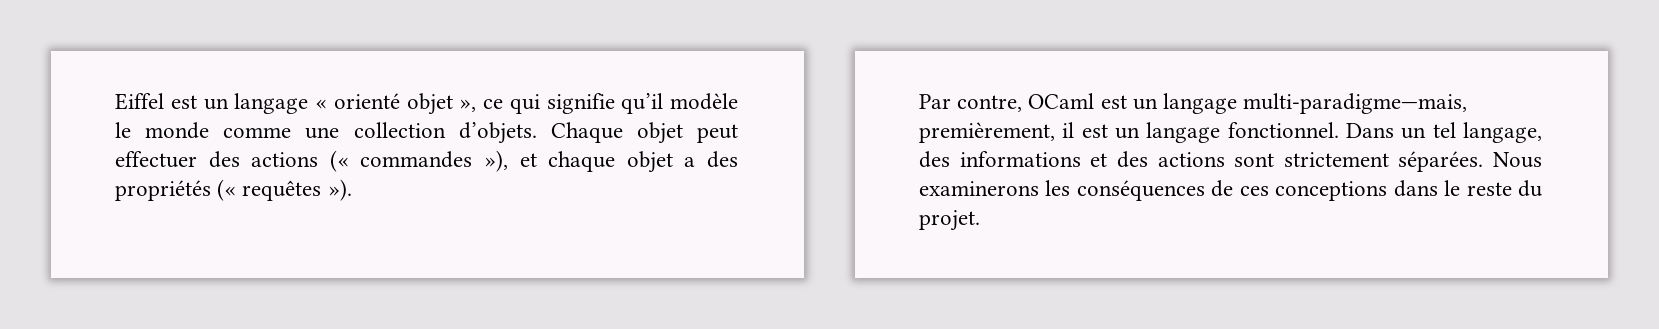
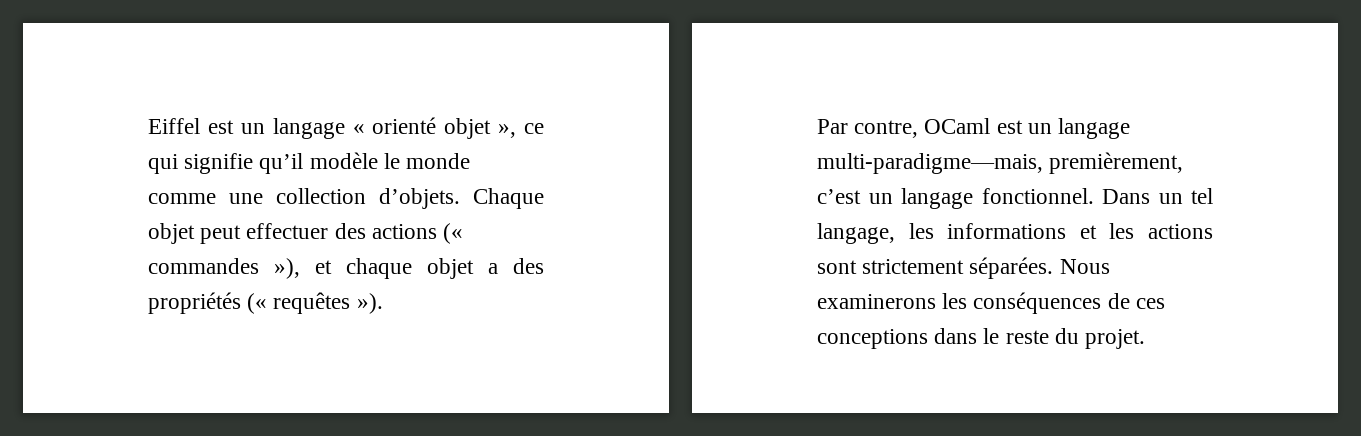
[1062,122,1108,138] il est -> [817,189,861,204] c’est
[919,151,950,168] des -> [908,223,934,239] les
[1116,151,1148,168] des -> [1109,223,1135,239] les

